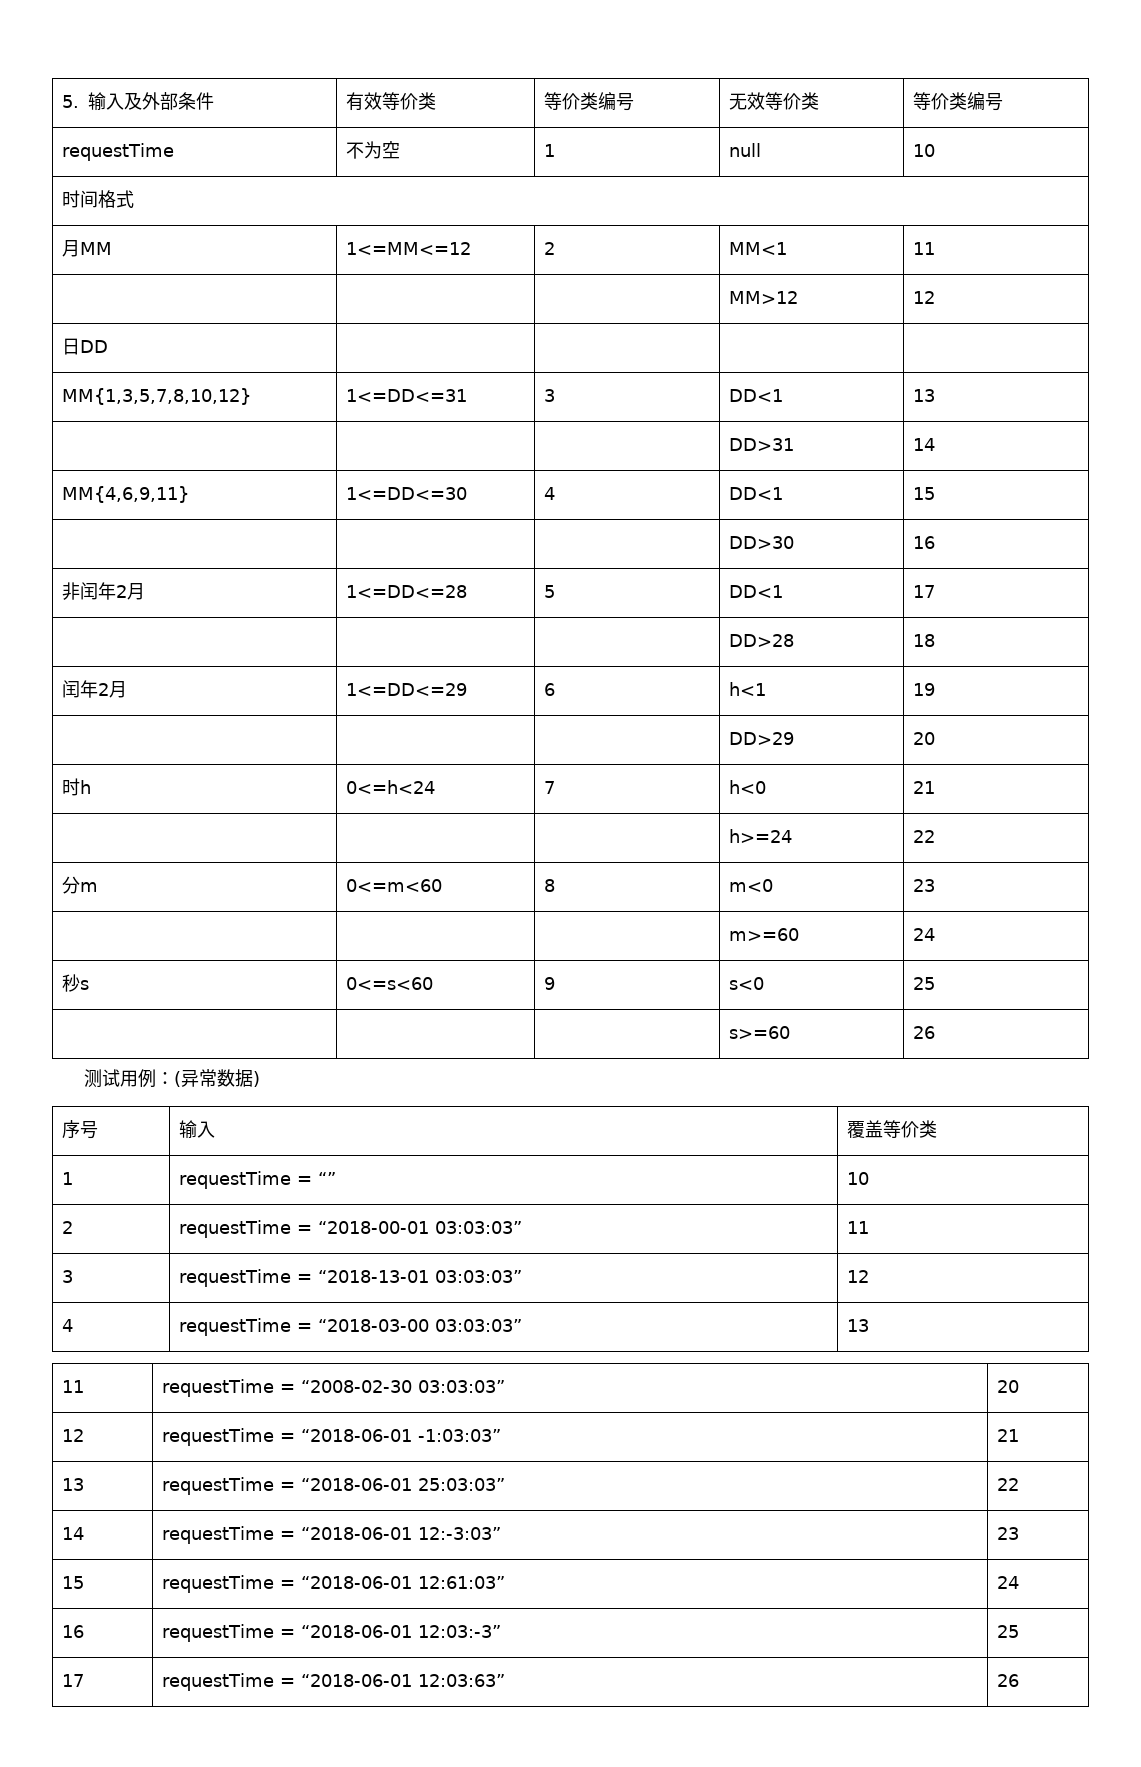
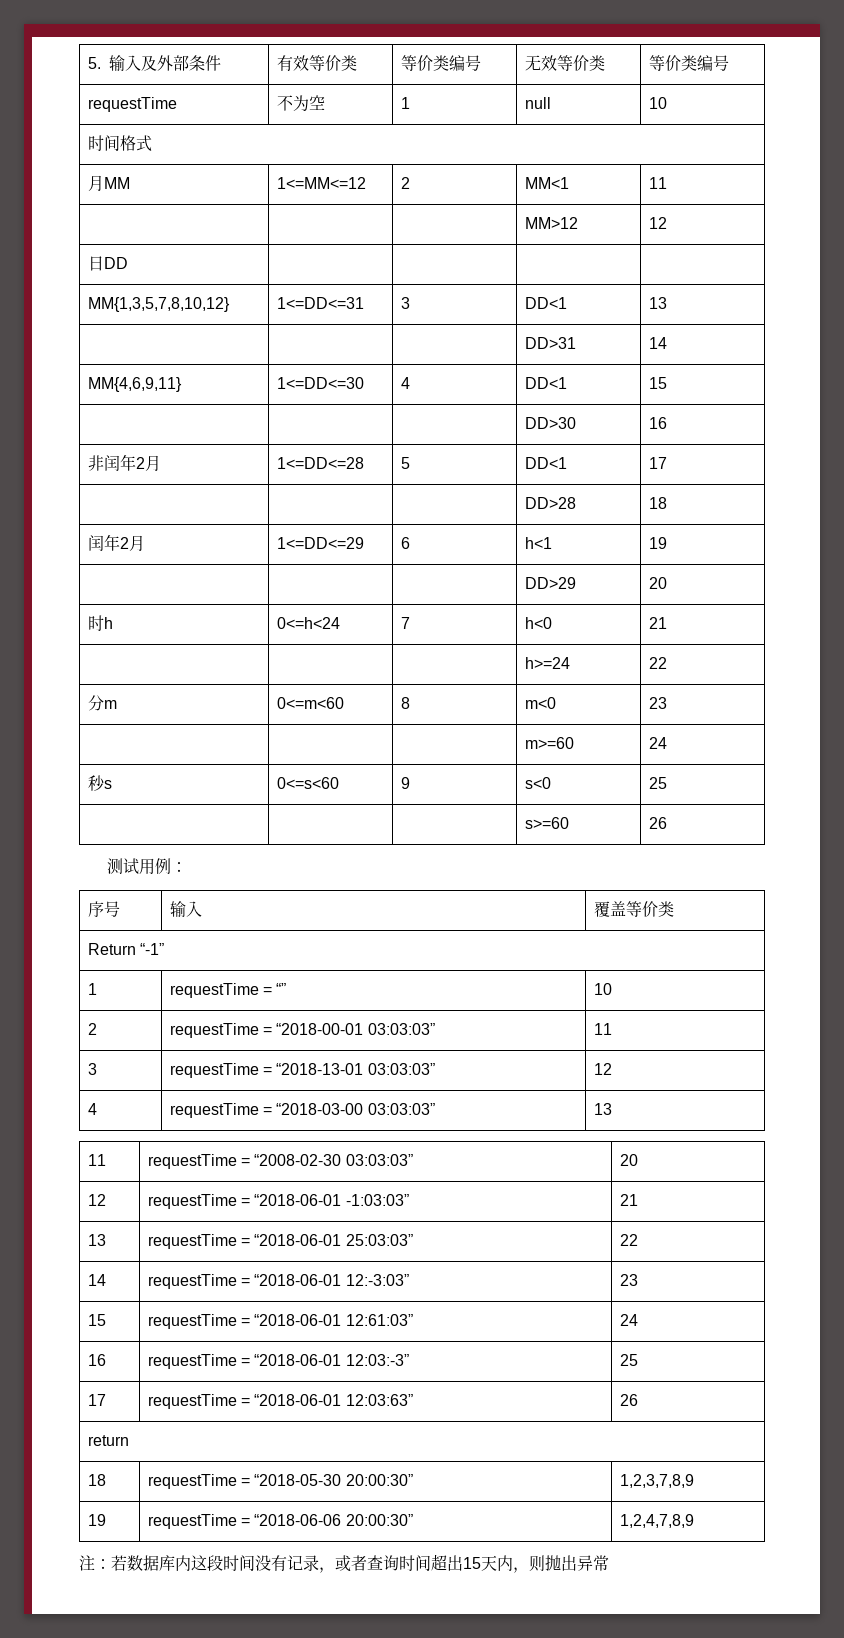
[173,1069,260,1087] (异常数据) -> (187, 867) none
(938, 1129) none -> [87,943,165,955] // Return “-1”
(1020, 1680) none -> [87,1435,129,1446] [87,1474,106,1486] [147,1474,413,1489] [619,1474,694,1488] [87,1514,106,1526] [147,1514,413,1529] [619,1514,694,1528] [79,1554,609,1573] // return // 18 | requestTime = “2018-05-30 20:00:30” | 1,2,3,7,8,9 // 19 | requestTime = “2018-06-06 20:00:30” | 1,2,4,7,8,9 // 注：若数据库内这段时间没有记录，或者查询时间超出15天内，则抛出异常

